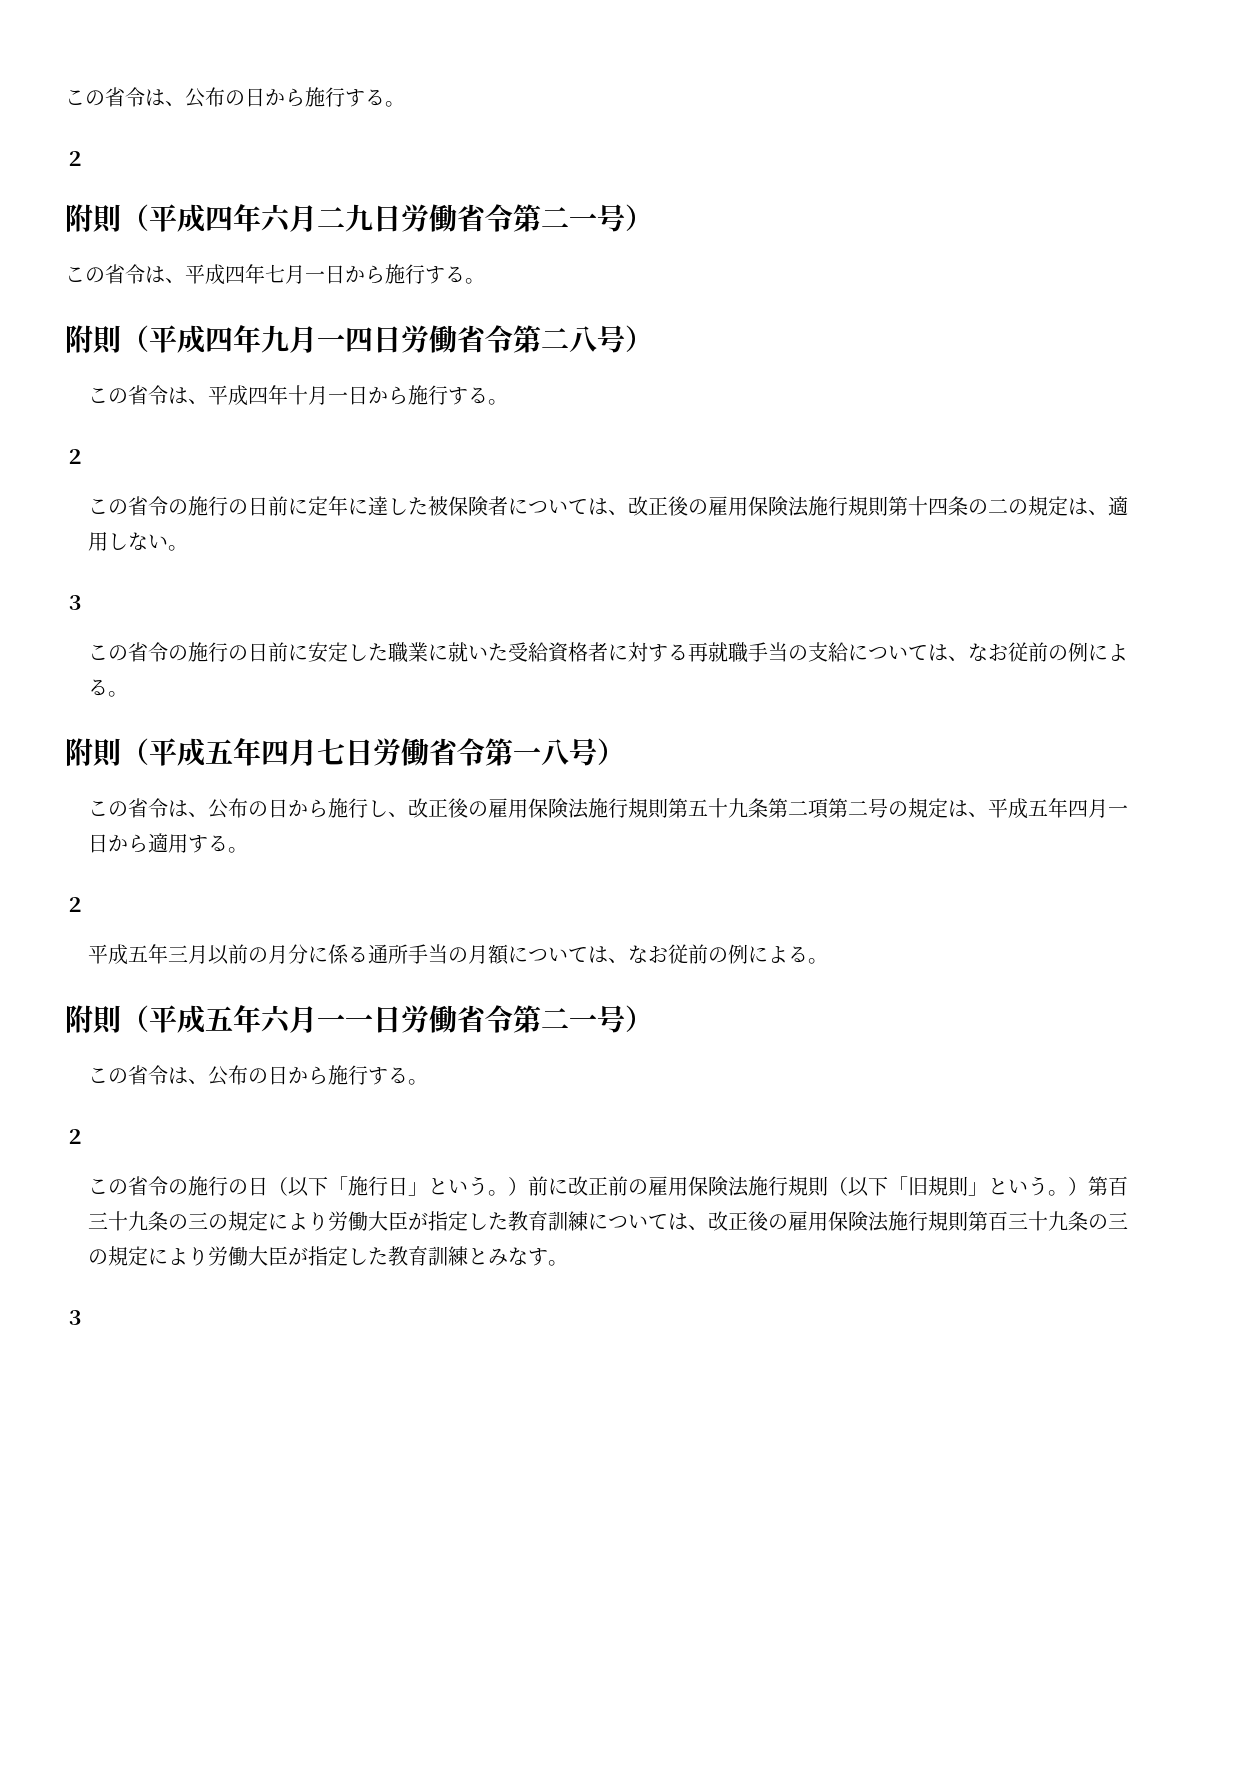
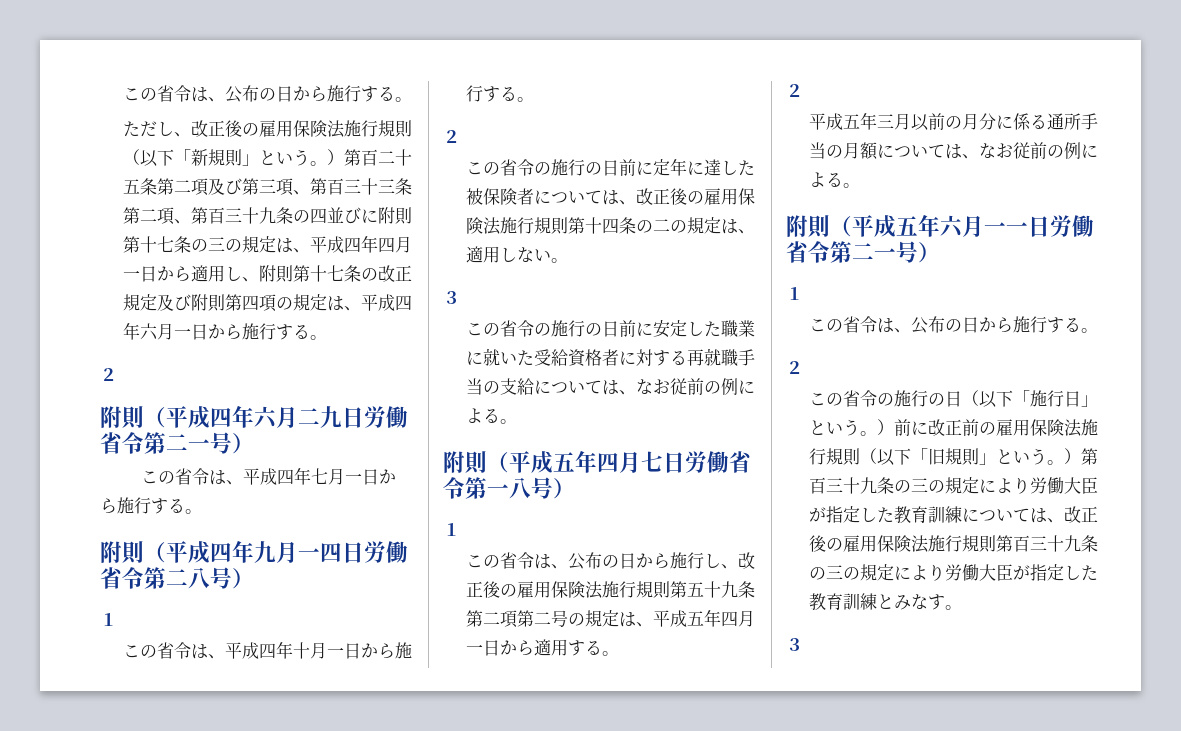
[65,87,405,108] この省令は、公布の日から施行する。 -> [122,85,412,103] [122,120,412,138] [122,149,412,167] [122,178,412,196] [122,207,412,225] [122,235,412,253] [122,265,412,283] [122,294,412,312] [122,322,327,340] この省令は、公布の日から施行する。 // ただし、改正後の雇用保険法施行規則（以下「新規則」という。）第百二十五条第二項及び第三項、第百三十三条第二項、第百三十九条の四並びに附則第十七条の三の規定は、平成四年四月一日から適用し、附則第十七条の改正規定及び附則第四項の規定は、平成四年六月一日から施行する。
(653, 338) none -> [100,613,117,626] // １
(625, 751) none -> [443,523,460,536] // １
(653, 1018) none -> [786,287,803,300] // １

